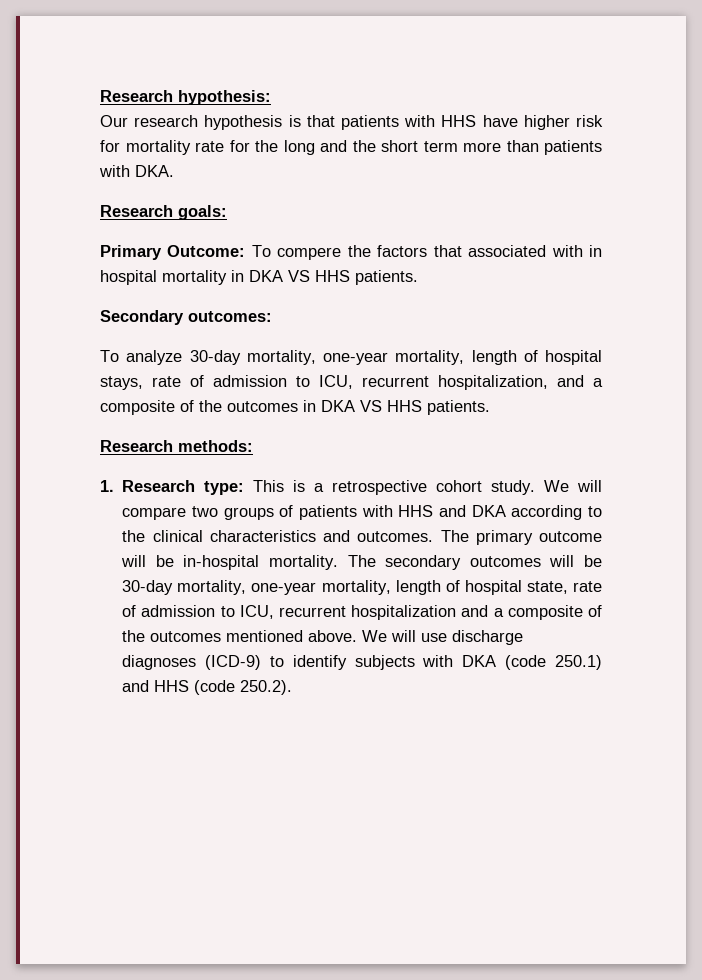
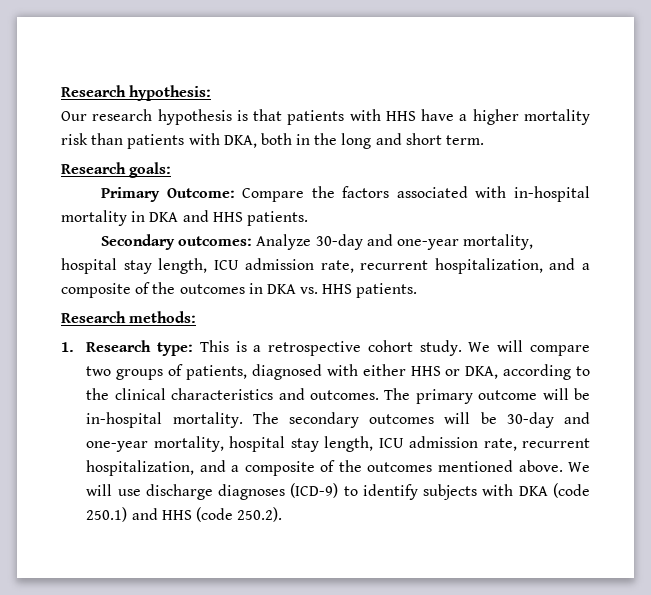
[523,115,603,130] [100,140,602,155] [99,165,174,177] higher risk for mortality rate for the long and the short term more than patients with DKA. -> [459,109,590,125] [61,133,485,149] a higher mortality risk than patients with DKA, both in the long and short term.
[251,245,342,260] To compere -> [242,188,305,202] Compare
[433,245,462,257] that -> (390, 192) none
[589,245,603,257] [100,270,157,285] in hospital -> [513,186,590,202] in-hospital
[288,270,310,282] VS -> [182,210,209,222] and
[100,350,602,365] [100,375,353,390] // To analyze 30-day mortality, one-year mortality, length of hospital stays, rate of admission to ICU, -> [256,234,534,250] [61,258,354,274] Analyze 30-day and one-year mortality, hospital stay length, ICU admission rate,
[360,400,382,412] VS -> [300,287,319,294] vs.
[298,505,506,520] patients with HHS and DKA -> [186,364,499,380] patients, diagnosed with either HHS or DKA,
[177,580,602,595] [122,605,457,620] mortality, one-year mortality, length of hospital state, rate of admission to ICU, recurrent hospitalization -> [564,412,590,424] [86,436,590,452] [86,460,195,476] and one-year mortality, hospital stay length, ICU admission rate, recurrent hospitalization,

